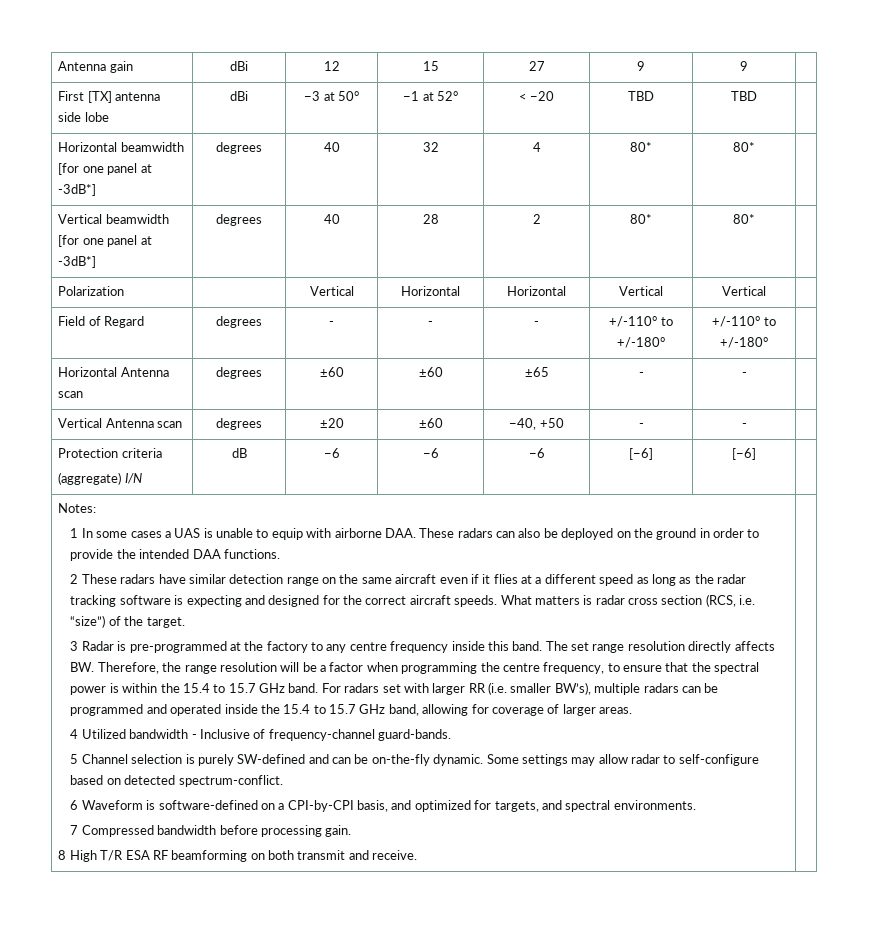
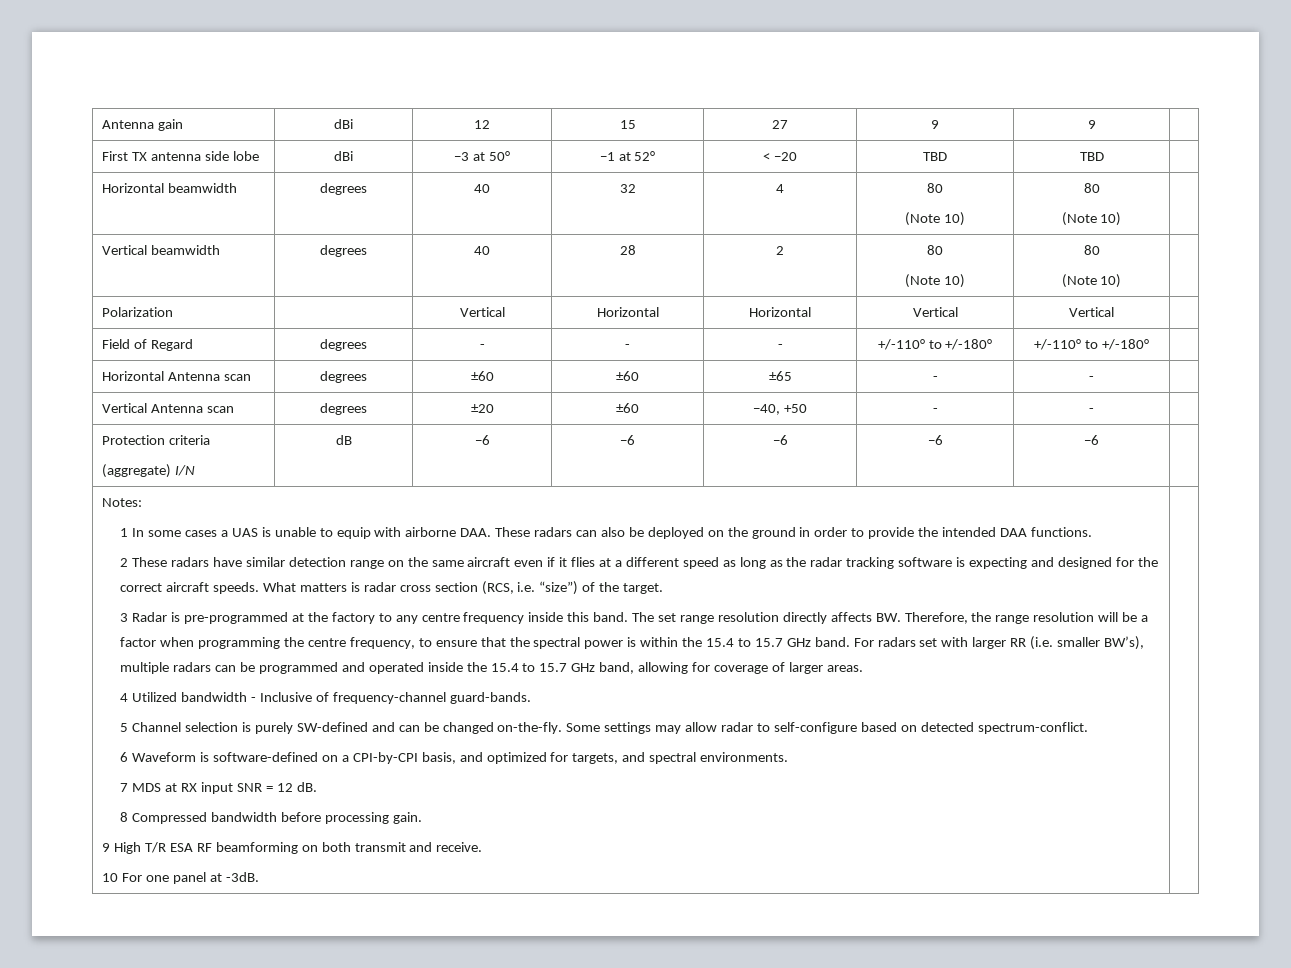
[87,91,112,103] [TX] -> [132,152,148,161] TX
[58,163,152,175] [58,184,97,196] [for one panel at -3dB*] -> (238, 188) none
[629,142,652,152] [732,142,755,152] [58,214,169,224] [58,235,152,247] [58,256,97,268] [216,214,262,226] [323,214,340,224] [422,214,439,224] [532,214,541,224] [629,214,652,224] [732,214,755,224] 80* | 80* | // Vertical beamwidth [for one panel at -3dB*] | degrees | 40 | 28 | 2 | 80* | 80* -> [927,183,943,193] [905,212,965,226] [1083,183,1100,193] [1061,212,1122,226] [102,245,221,255] [320,245,367,257] [473,246,490,255] [619,245,636,255] [776,246,784,255] [927,245,943,255] [905,274,965,288] [1083,245,1100,255] [1061,274,1122,288] 80 // (Note 10) | 80 // (Note 10) | // Vertical beamwidth | degrees | 40 | 28 | 2 | 80 // (Note 10) | 80 // (Note 10)
[628,448,653,460] [731,448,756,460] [−6] | [−6] -> [927,435,943,445] [1084,435,1099,445] −6 | −6
[371,754,484,766] on-the-fly dynamic. -> [442,722,563,734] changed on-the-fly.
(79, 830) none -> [132,782,317,794] [120,812,129,822] MDS at RX input SNR = 12 dB. // 8
[58,850,67,860] 8 -> [102,843,111,852] 9
(418, 855) none -> [102,872,259,884] // 10 For one panel at -3dB.

